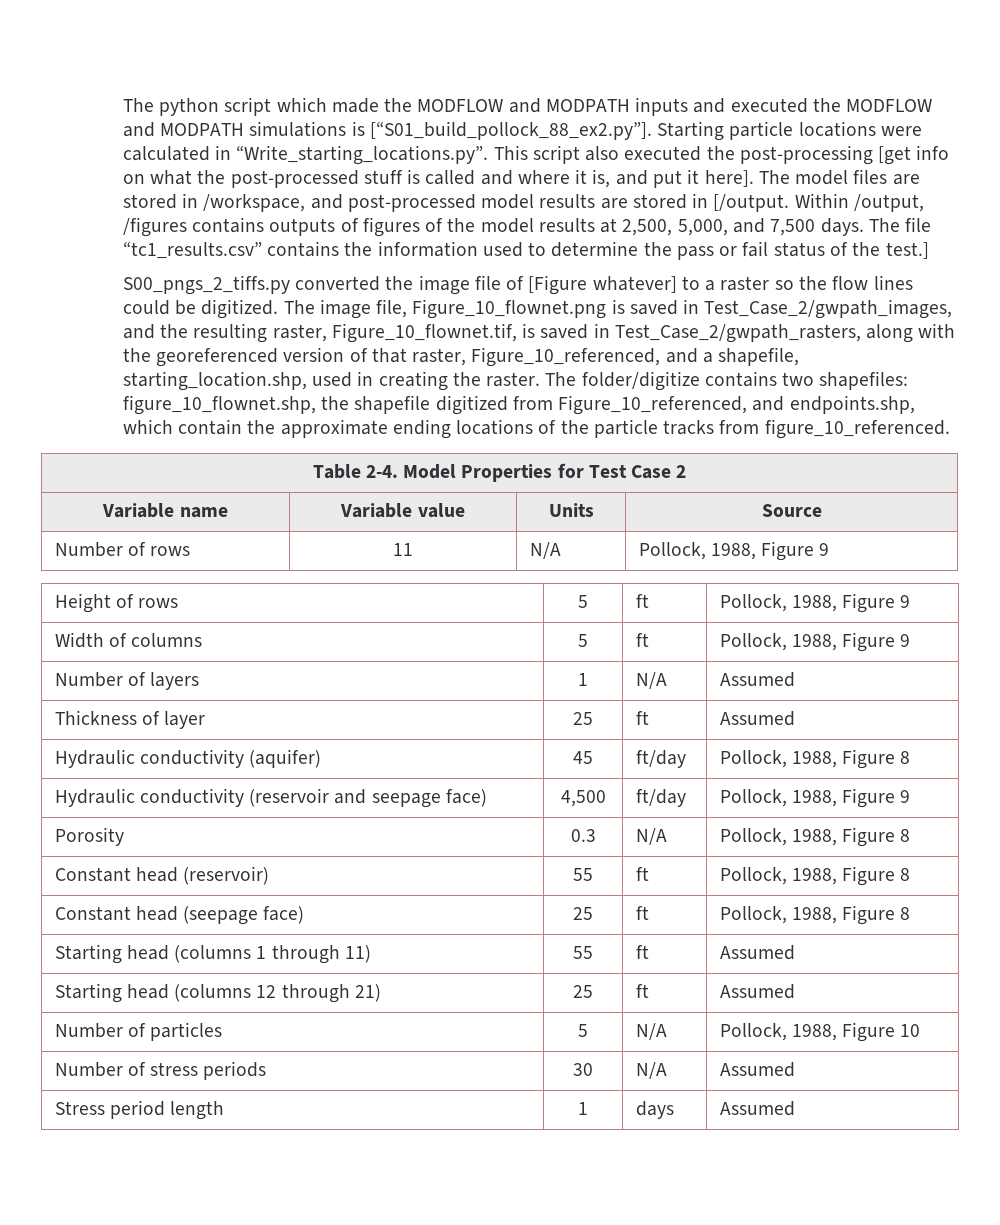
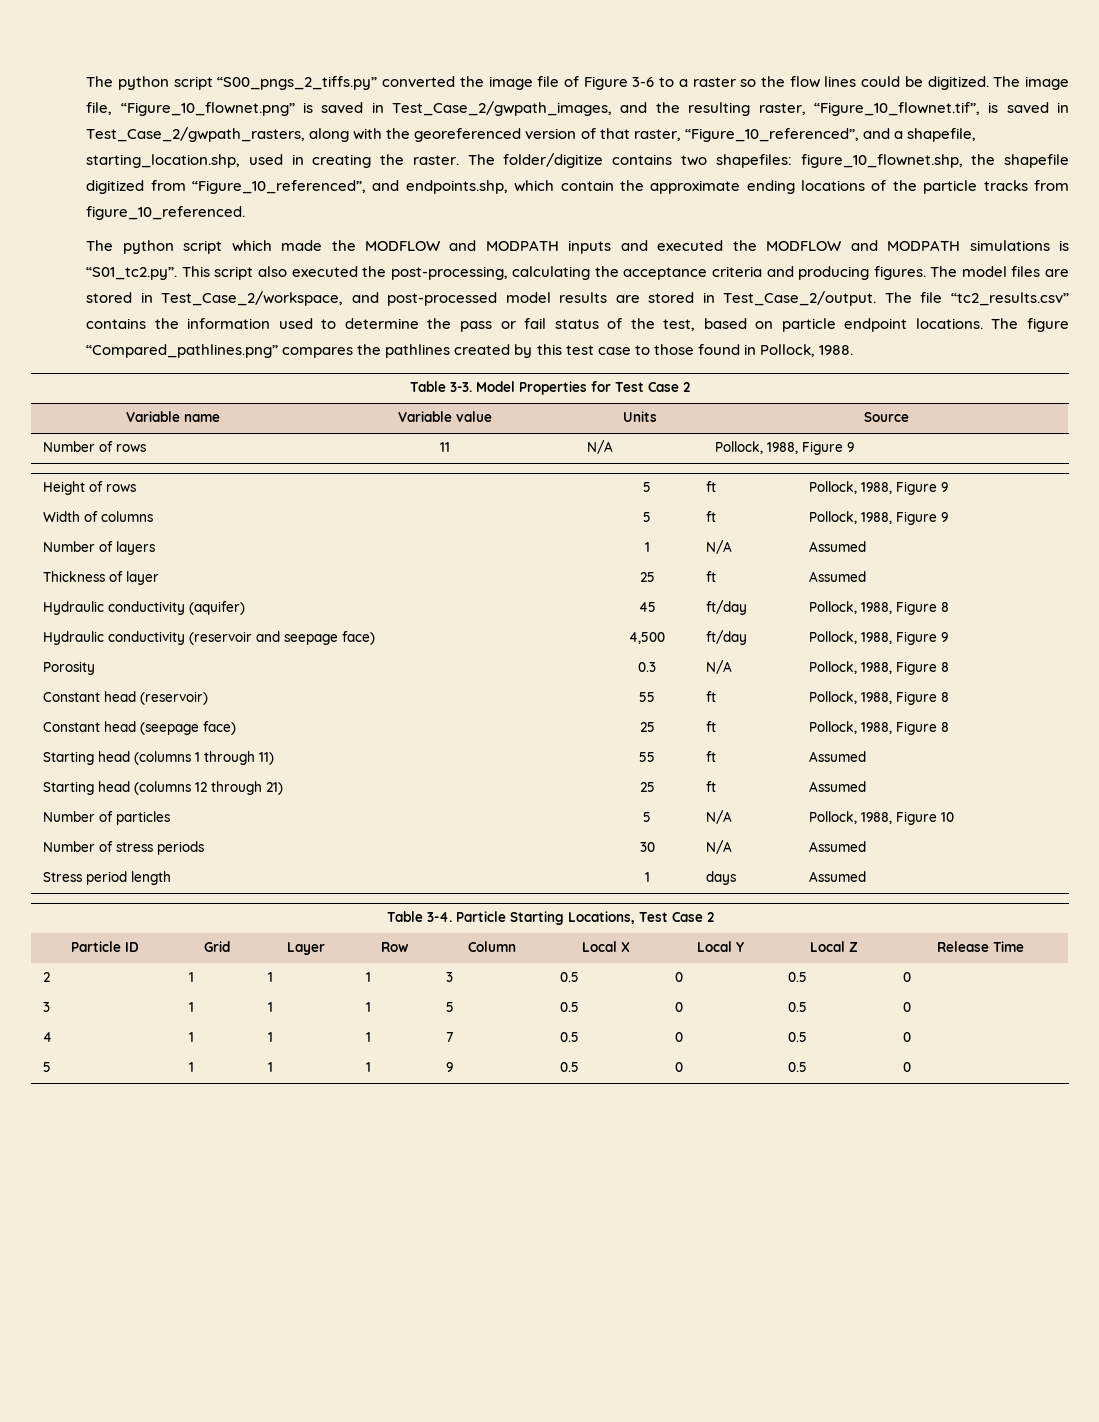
[122,97,933,116] [122,121,922,141] [122,145,950,165] [122,169,920,188] [122,193,925,212] [122,217,932,237] [122,241,929,260] [122,275,290,295] The python script which made the MODFLOW and MODPATH inputs and executed the MODFLOW and MODPATH simulations is [“S01_build_pollock_88_ex2.py”]. Starting particle locations were calculated in “Write_starting_locations.py”. This script also executed the post-processing [get info on what the post-processed stuff is called and where it is, and put it here]. The model files are stored in /workspace, and post-processed model results are stored in [/output. Within /output, /figures contains outputs of figures of the model results at 2,500, 5,000, and 7,500 days. The file “tc1_results.csv” contains the information used to determine the pass or fail status of the test.] // S00_pngs_2_tiffs.py -> [86,76,378,90] The python script “S00_pngs_2_tiffs.py”
[528,275,677,295] [Figure whatever] -> [583,76,655,90] Figure 3-6
[412,299,607,319] Figure_10_flownet.png -> [120,102,295,116] “Figure_10_flownet.png”
[331,323,517,343] Figure_10_flownet.tif, -> [813,102,980,116] “Figure_10_flownet.tif”,
[471,347,661,367] Figure_10_referenced, -> [684,128,859,142] “Figure_10_referenced”,
[558,395,748,415] Figure_10_referenced, -> [191,180,366,194] “Figure_10_referenced”,
[312,464,398,479] // Table 2-4. -> [86,240,1069,254] [86,266,1070,280] [86,291,1069,306] [86,318,1070,332] [86,344,853,358] [410,381,472,392] // The python script which made the MODFLOW and MODPATH inputs and executed the MODFLOW and MODPATH simulations is “S01_tc2.py”. This script also executed the post-processing, calculating the acceptance criteria and producing figures. The model files are stored in Test_Case_2/workspace, and post-processed model results are stored in Test_Case_2/output. The file “tc2_results.csv” contains the information used to determine the pass or fail status of the test, based on particle endpoint locations. The figure “Compared_pathlines.png” compares the pathlines created by this test case to those found in Pollock, 1988. // Table 3-3.
(795, 1108) none -> [386,911,714,925] [70,941,139,952] [204,941,230,952] [286,942,325,955] [381,942,408,952] [467,941,516,952] [582,941,630,952] [696,941,744,952] [810,941,858,952] [936,941,1024,952] [42,972,50,982] [188,972,194,982] [267,972,273,982] [365,972,371,982] [445,972,453,982] [559,972,579,982] [674,972,683,982] [787,972,807,982] [902,972,911,982] [42,1002,50,1012] [188,1002,194,1012] [267,1002,273,1012] [365,1002,371,1012] [445,1002,454,1012] [559,1002,579,1012] [674,1002,683,1012] [787,1002,807,1012] [902,1002,911,1012] [42,1032,52,1042] [188,1032,194,1042] [267,1032,273,1042] [365,1032,371,1042] [445,1032,453,1042] [559,1032,579,1042] [674,1032,683,1042] [787,1032,807,1042] [902,1032,911,1042] [42,1062,51,1072] [188,1062,194,1072] [267,1062,273,1072] [365,1062,371,1072] [445,1062,453,1072] [559,1062,579,1072] [674,1062,683,1072] [787,1062,807,1072] [902,1062,911,1072] // Table 3-4. Particle Starting Locations, Test Case 2 // Particle ID | Grid | Layer | Row | Column | Local X | Local Y | Local Z | Release Time // 2 | 1 | 1 | 1 | 3 | 0.5 | 0 | 0.5 | 0 // 3 | 1 | 1 | 1 | 5 | 0.5 | 0 | 0.5 | 0 // 4 | 1 | 1 | 1 | 7 | 0.5 | 0 | 0.5 | 0 // 5 | 1 | 1 | 1 | 9 | 0.5 | 0 | 0.5 | 0

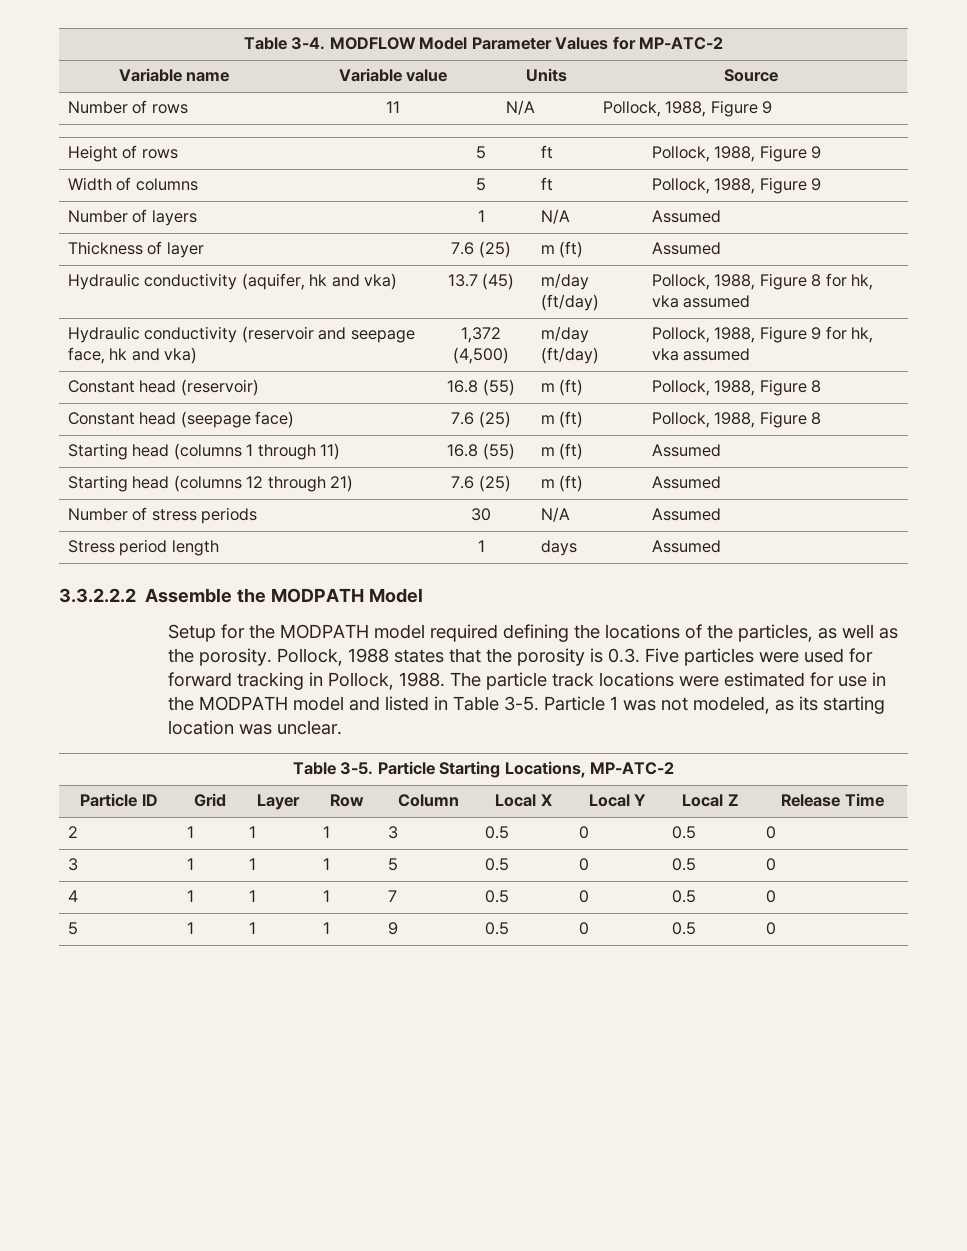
[86,76,1070,90] [86,101,1069,116] [86,127,976,142] [86,153,1070,168] [86,180,1070,194] [86,206,246,220] [86,240,1069,254] [86,266,1070,280] [86,291,1069,306] [86,318,1070,332] [86,344,853,358] [410,381,690,395] The python script “S00_pngs_2_tiffs.py” converted the image file of Figure 3-6 to a raster so the flow lines could be digitized. The image file, “Figure_10_flownet.png” is saved in Test_Case_2/gwpath_images, and the resulting raster, “Figure_10_flownet.tif”, is saved in Test_Case_2/gwpath_rasters, along with the georeferenced version of that raster, “Figure_10_referenced”, and a shapefile, starting_location.shp, used in creating the raster. The folder/digitize contains two shapefiles: figure_10_flownet.shp, the shapefile digitized from “Figure_10_referenced”, and endpoints.shp, which contain the approximate ending locations of the particle tracks from figure_10_referenced. // The python script which made the MODFLOW and MODPATH inputs and executed the MODFLOW and MODPATH simulations is “S01_tc2.py”. This script also executed the post-processing, calculating the acceptance criteria and producing figures. The model files are stored in Test_Case_2/workspace, and post-processed model results are stored in Test_Case_2/output. The file “tc2_results.csv” contains the information used to determine the pass or fail status of the test, based on particle endpoint locations. The figure “Compared_pathlines.png” compares the pathlines created by this test case to those found in Pollock, 1988. // Table 3-3. Model Properties for Test Case 2 -> [243,36,724,50] Table 3-4. MODFLOW Model Parameter Values for MP-ATC-2
[639,572,655,582] [705,571,716,582] 25 | ft -> [451,241,511,258] [540,241,584,258] 7.6 (25) | m (ft)
[188,601,245,615] [638,602,656,612] [705,600,747,615] [808,601,949,615] (aquifer) | 45 | ft/day | Pollock, 1988, Figure 8 -> [241,273,398,290] [447,273,515,290] [540,273,589,290] [540,294,599,311] [651,273,874,290] [651,295,751,308] (aquifer, hk and vka) | 13.7 (45) | m/day (ft/day) | Pollock, 1988, Figure 8 for hk, vka assumed
[341,631,375,645] [629,632,665,644] [705,630,747,645] [808,631,948,645] [42,661,95,675] [638,662,656,672] [705,660,732,674] [808,661,949,675] face) | 4,500 | ft/day | Pollock, 1988, Figure 9 // Porosity | 0.3 | N/A | Pollock, 1988, Figure 8 -> [67,347,198,364] [461,327,501,343] [453,347,509,364] [540,326,589,343] [540,347,599,364] [651,326,874,343] [651,348,751,361] face, hk and vka) | 1,372 (4,500) | m/day (ft/day) | Pollock, 1988, Figure 9 for hk, vka assumed
[639,692,655,702] [705,691,716,702] 55 | ft -> [447,379,515,396] [540,379,584,396] 16.8 (55) | m (ft)
[639,722,655,732] [705,721,716,732] 25 | ft -> [451,411,511,428] [540,411,584,428] 7.6 (25) | m (ft)
[639,752,655,762] [705,751,716,762] 55 | ft -> [447,443,515,460] [540,443,584,460] 16.8 (55) | m (ft)
[639,782,655,792] [705,781,716,792] [808,781,866,792] [42,811,170,825] [643,812,651,822] [705,810,732,824] [808,811,954,825] 25 | ft | Assumed // Number of particles | 5 | N/A | Pollock, 1988, Figure 10 -> [451,475,511,492] [540,475,584,492] [651,476,721,489] 7.6 (25) | m (ft) | Assumed
[386,911,452,922] // Table 3-4. -> [59,588,424,603] [167,624,898,642] [167,648,873,666] [167,672,886,690] [167,696,885,714] [167,720,342,735] [292,762,374,775] // 3.3.2.2.2 Assemble the MODPATH Model // Setup for the MODPATH model required defining the locations of the particles, as well as the porosity. Pollock, 1988 states that the porosity is 0.3. Five particles were used for forward tracking in Pollock, 1988. The particle track locations were estimated for use in the MODPATH model and listed in Table 3-5. Particle 1 was not modeled, as its starting location was unclear. // Table 3-5.
[638,912,714,922] Test Case 2 -> [590,762,675,775] MP-ATC-2

